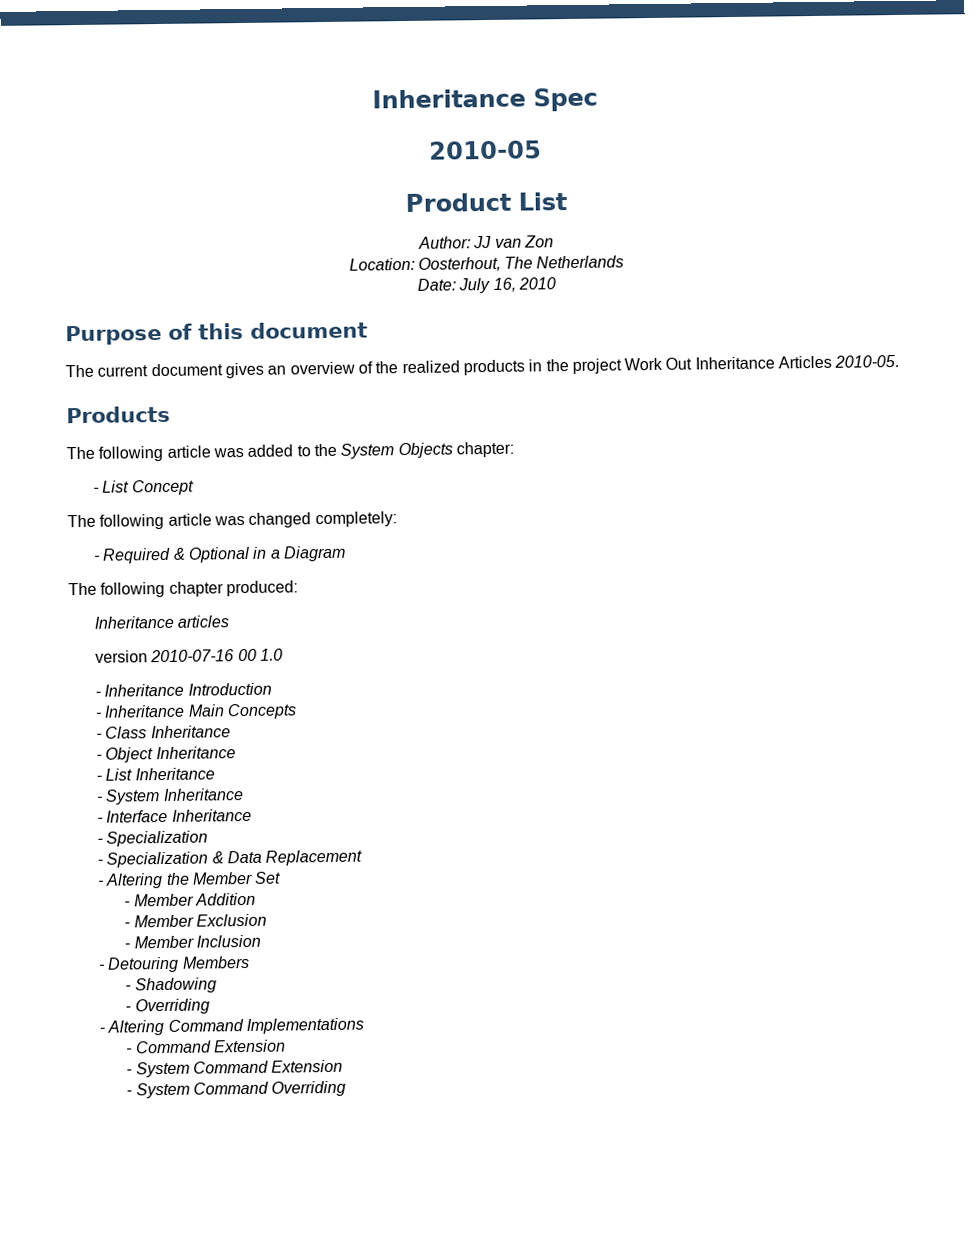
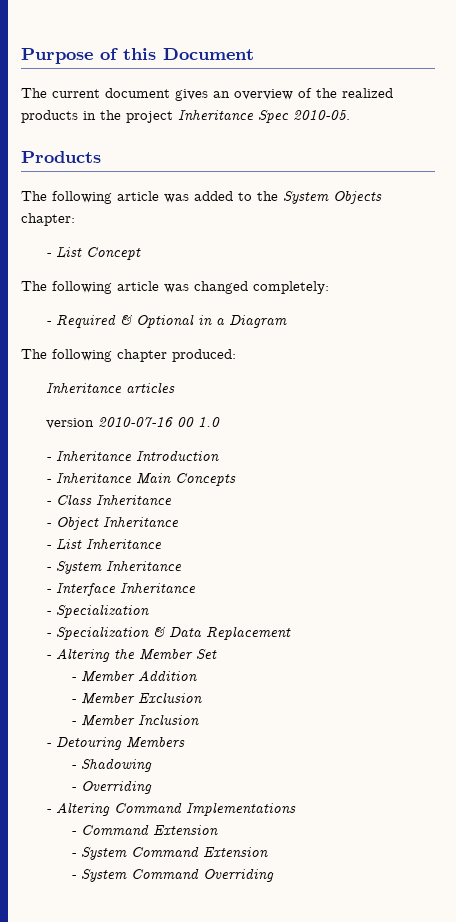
[371,87,598,112] [429,140,542,160] [404,192,567,213] [418,235,554,249] [348,255,625,272] [417,277,556,294] Inheritance Spec // 2010-05 // Product List // Author: JJ van Zon // Location: Oosterhout, The Netherlands // Date: July 16, 2010 // -> (21, 56) none
[250,321,368,339] document -> [163,48,254,60] Document
[624,355,833,371] Work Out Inheritance Articles -> [178,109,289,123] Inheritance Spec

